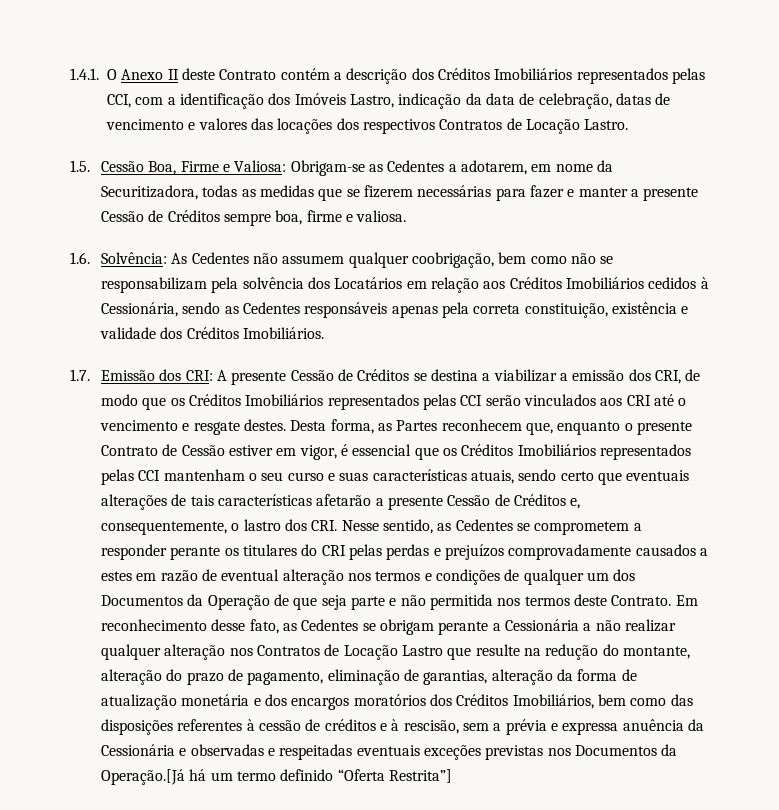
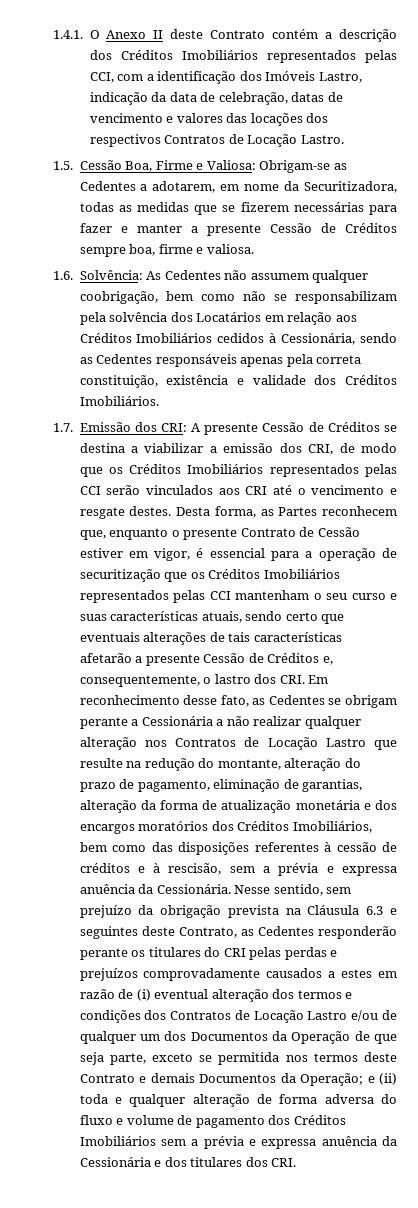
(412, 450) none -> [271,548,397,561] [79,569,161,582] para a operação de securitização
[341,519,642,535] [101,544,708,560] [101,569,636,585] [101,594,672,610] Nesse sentido, as Cedentes se comprometem a responder perante os titulares do CRI pelas perdas e prejuízos comprovadamente causados a estes em razão de eventual alteração nos termos e condições de qualquer um dos Documentos da Operação de que seja parte e não permitida nos termos deste Contrato. -> (305, 679) none
[101,744,678,760] [101,769,453,785] Cessionária e observadas e respeitadas eventuais exceções previstas nos Documentos da Operação.[Já há um termo definido “Oferta Restrita”] -> [156,884,352,896] [79,905,397,918] [79,926,397,939] [79,947,338,960] [79,968,397,981] [79,989,353,1002] [79,1010,397,1023] [79,1031,397,1044] [79,1052,398,1065] [79,1073,397,1086] [79,1094,397,1107] [79,1115,346,1128] [79,1136,397,1149] [79,1157,297,1167] Cessionária. Nesse sentido, sem prejuízo da obrigação prevista na Cláusula 6.3 e seguintes deste Contrato, as Cedentes responderão perante os titulares do CRI pelas perdas e prejuízos comprovadamente causados a estes em razão de (i) eventual alteração dos termos e condições dos Contratos de Locação Lastro e/ou de qualquer um dos Documentos da Operação de que seja parte, exceto se permitida nos termos deste Contrato e demais Documentos da Operação; e (ii) toda e qualquer alteração de forma adversa do fluxo e volume de pagamento dos Créditos Imobiliários sem a prévia e expressa anuência da Cessionária e dos titulares dos CRI.

